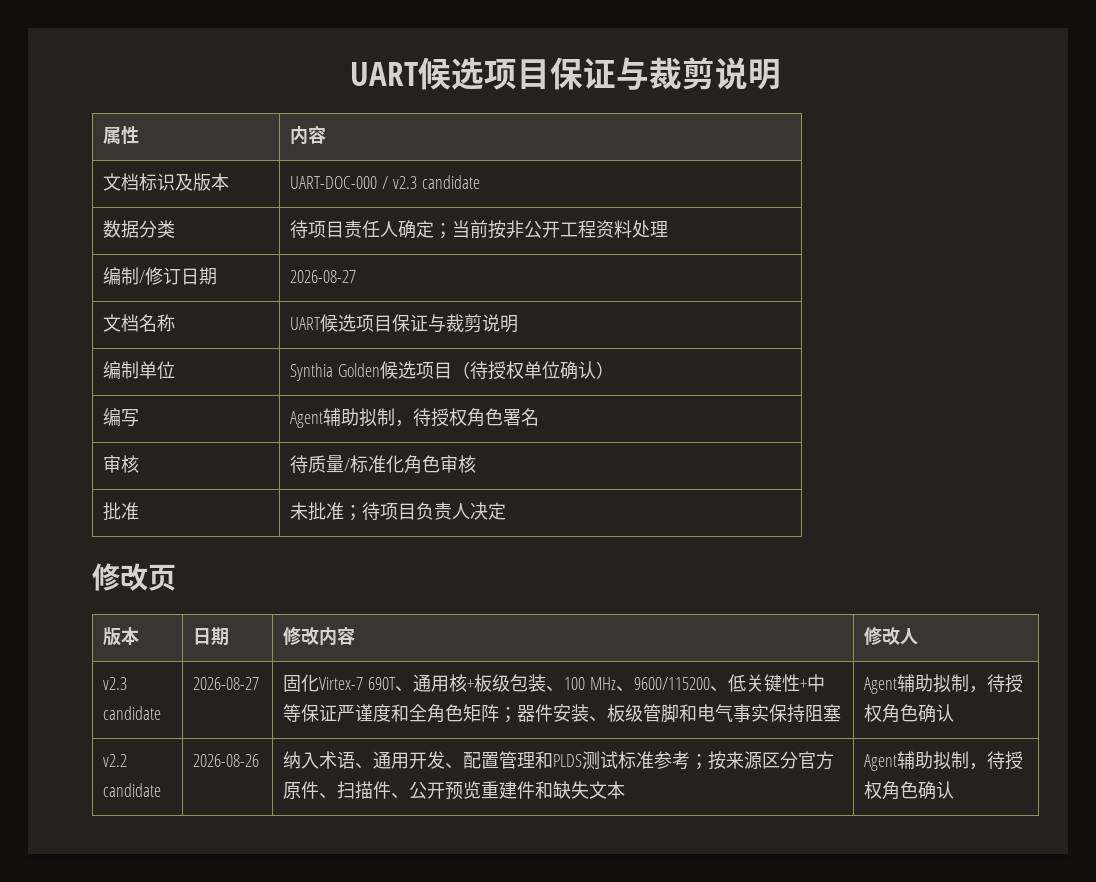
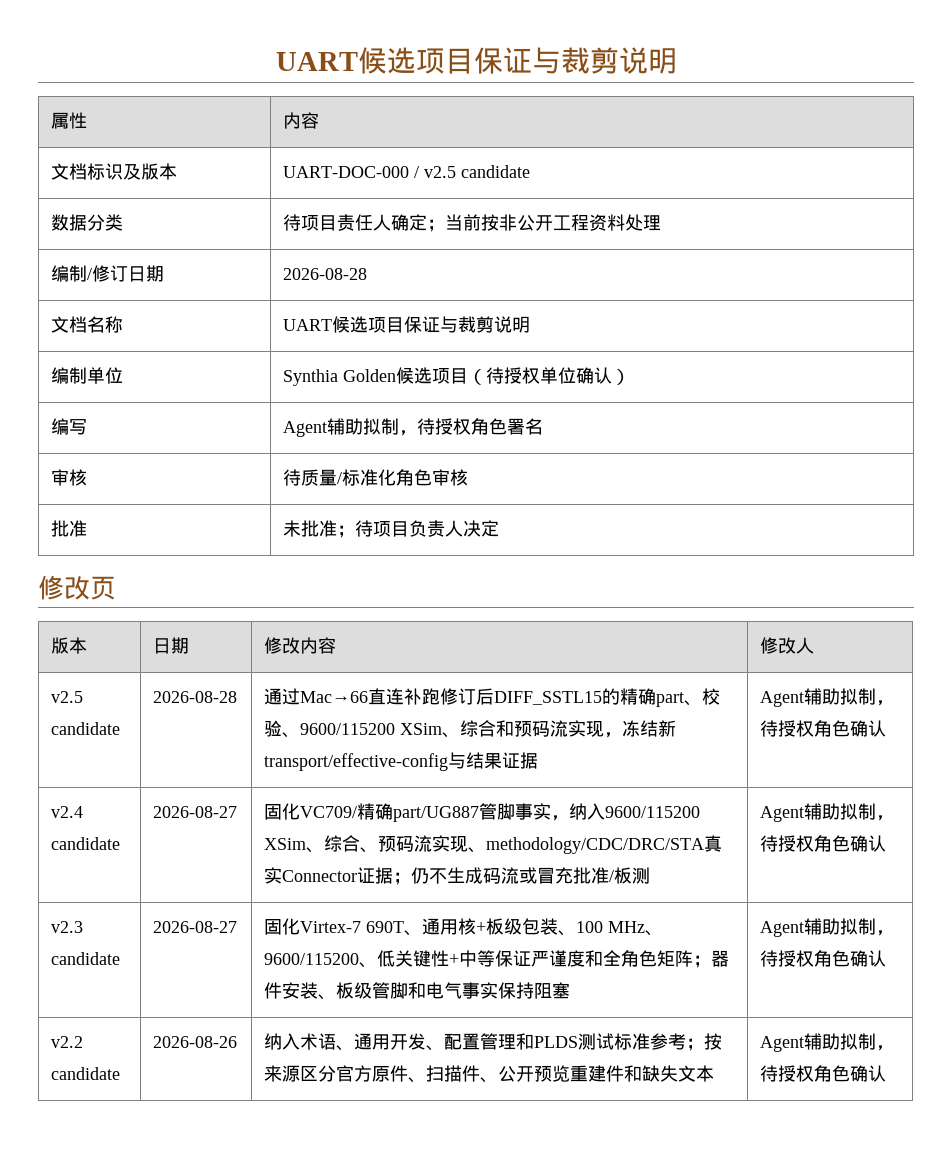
[393,176,418,189] v2.3 -> [423,166,456,178] v2.5
[290,270,357,283] 2026-08-27 -> [282,268,367,280] 2026-08-28
(919, 636) none -> [50,691,83,703] [50,722,120,735] [152,691,237,703] [263,688,720,707] [263,720,676,738] [263,752,538,771] [759,688,894,707] [759,720,886,737] [50,806,83,818] [50,837,120,850] [152,806,237,818] [263,803,700,822] [263,835,722,854] [263,867,650,885] [759,803,894,822] [759,835,886,852] // v2.5 candidate | 2026-08-28 | 通过Mac→66直连补跑修订后DIFF_SSTL15的精确part、校验、9600/115200 XSim、综合和预码流实现，冻结新transport/effective-config与结果证据 | Agent辅助拟制，待授权角色确认 // v2.4 candidate | 2026-08-27 | 固化VC709/精确part/UG887管脚事实，纳入9600/115200 XSim、综合、预码流实现、methodology/CDC/DRC/STA真实Connector证据；仍不生成码流或冒充批准/板测 | Agent辅助拟制，待授权角色确认

